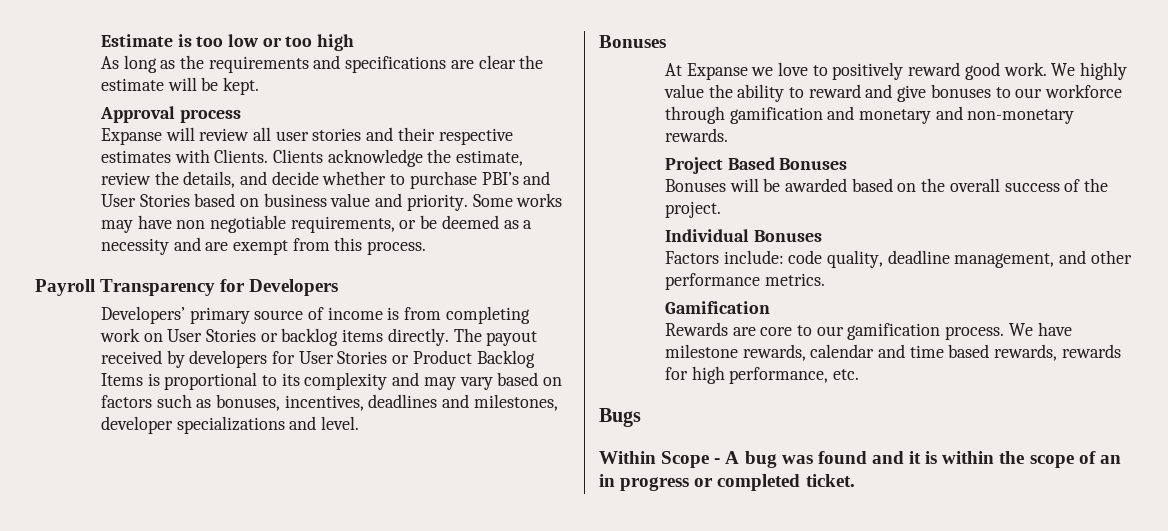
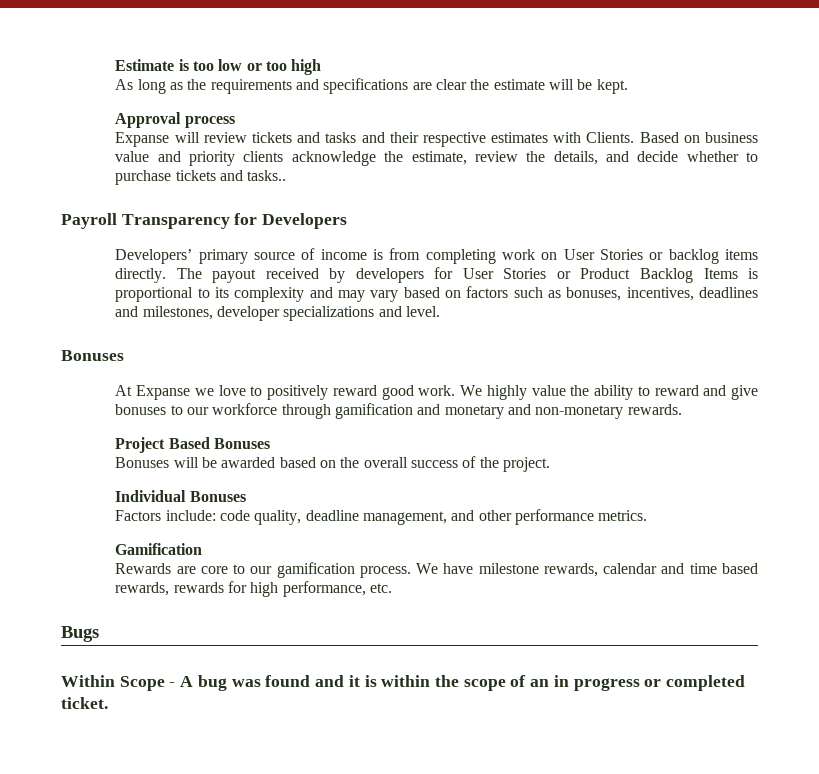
[253,127,362,141] all user stories -> [251,132,357,143] tickets and tasks
[273,149,324,163] Clients -> [639,132,758,143] [115,151,284,166] Based on business value and priority clients
[481,171,551,185] [100,193,563,211] [100,215,533,233] [100,237,427,255] PBI’s and User Stories based on business value and priority. Some works may have non negotiable requirements, or be deemed as a necessity and are exempt from this process. -> [175,170,287,181] tickets and tasks..

